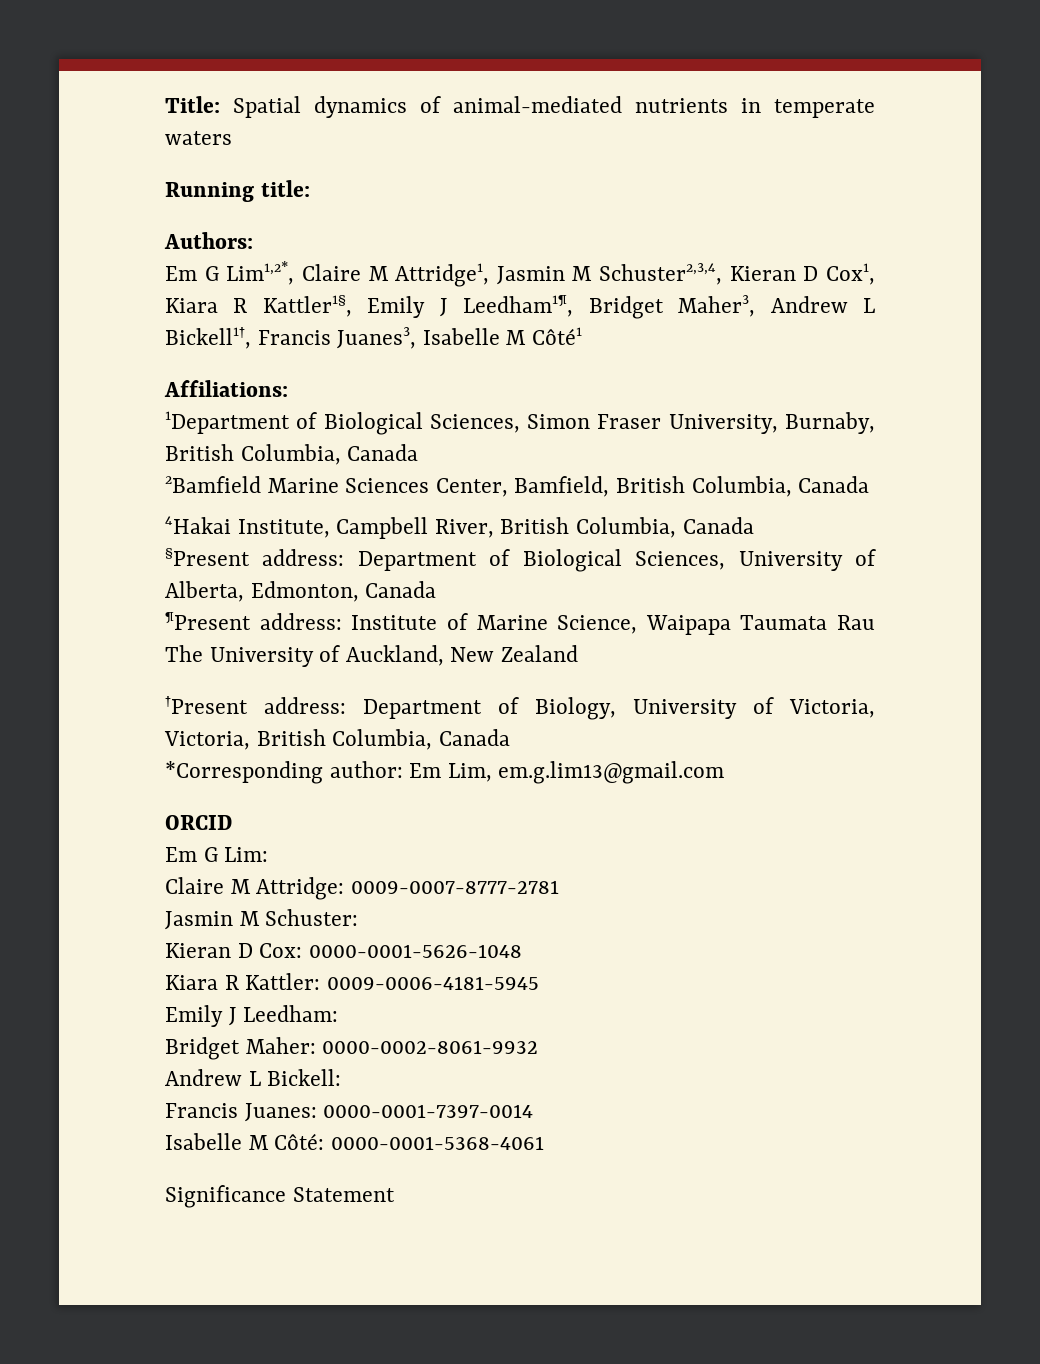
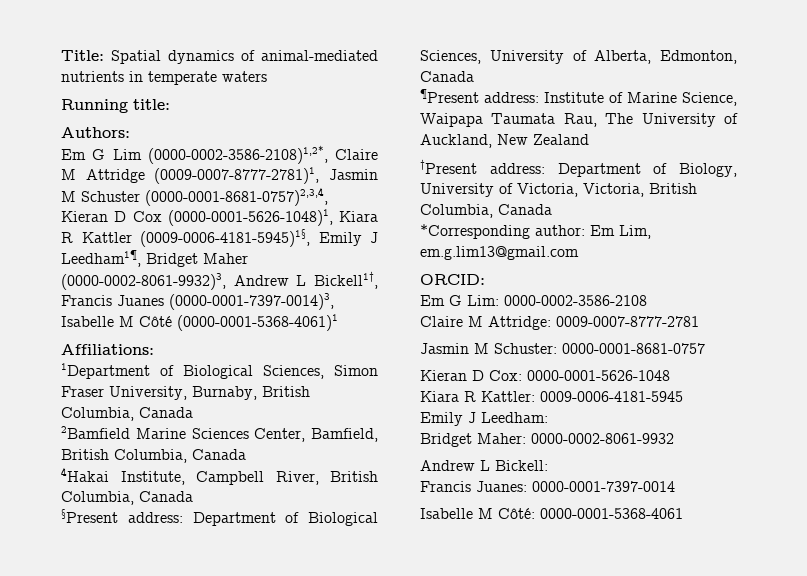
[226,261,875,287] [165,295,352,317] Lim1,2*, Claire M Attridge1, Jasmin M Schuster2,3,4, Kieran D Cox1, Kiara R Kattler1§, -> [112,145,378,164] [61,167,379,184] [61,187,328,206] [61,209,378,226] [61,229,310,247] Lim (0000-0002-3586-2108)1,2*, Claire M Attridge (0009-0007-8777-2781)1, Jasmin M Schuster (0000-0001-8681-0757)2,3,4, Kieran D Cox (0000-0001-5626-1048)1, Kiara R Kattler (0009-0006-4181-5945)1§,
[678,295,756,317] Maher3, -> [203,253,248,264] [61,273,226,290] Maher (0000-0002-8061-9932)3,
[337,327,583,349] Juanes3, Isabelle M Côté1 -> [117,293,334,310] [61,314,338,331] Juanes (0000-0001-7397-0014)3, Isabelle M Côté (0000-0001-5368-4061)1
[837,615,875,630] Rau -> [563,113,597,127] Rau,
[165,815,232,830] ORCID -> [420,274,485,285] ORCID:
(269, 854) none -> [504,295,647,306] 0000-0002-3586-2108
(359, 917) none -> [562,343,705,354] 0000-0001-8681-0757
[165,1185,395,1208] // Significance Statement -> (683, 513) none

